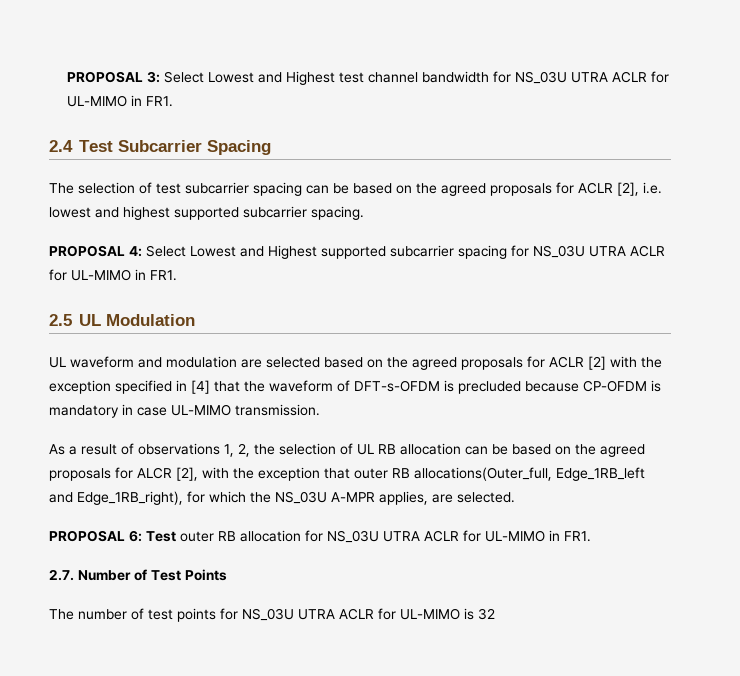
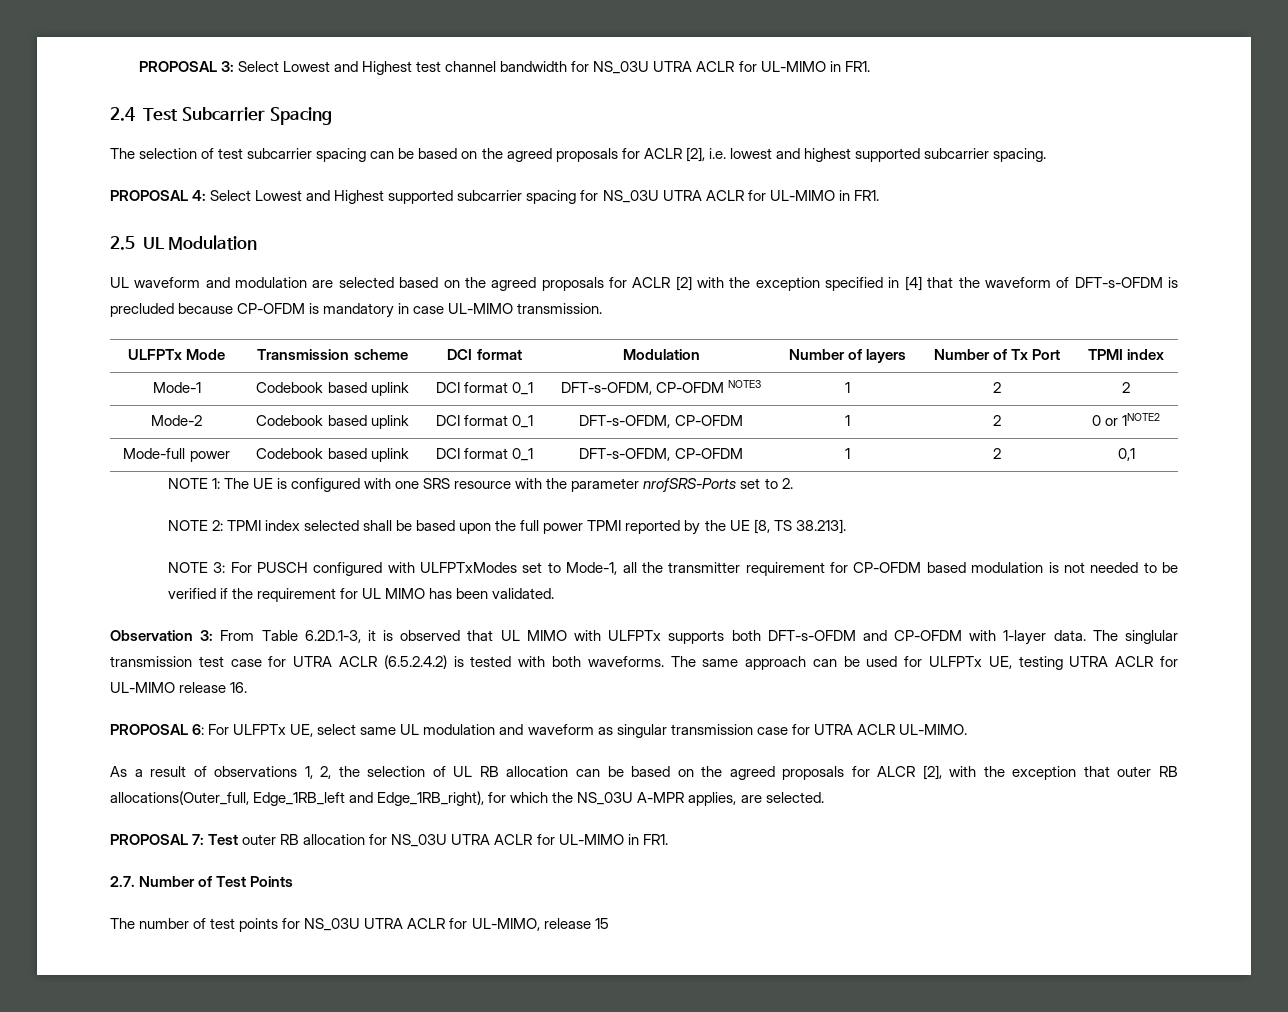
(320, 410) none -> [127,349,226,360] [257,349,408,360] [447,349,522,360] [622,349,700,360] [788,349,907,363] [933,349,1061,360] [1087,349,1165,360] [152,382,201,393] [256,382,409,396] [435,382,534,395] [560,380,762,395] [845,382,850,393] [993,382,1001,393] [1122,382,1130,393] [151,415,202,426] [256,415,409,429] [435,415,534,428] [579,415,743,428] [845,415,850,426] [993,415,1001,426] [1091,413,1161,426] [123,448,230,462] [256,448,409,462] [435,448,534,461] [579,448,743,461] [845,448,850,459] [993,448,1001,459] [1117,448,1135,461] [167,478,793,492] [167,519,846,535] [167,562,1178,576] [167,588,555,602] [110,630,1178,645] [110,655,1178,670] [110,682,248,693] [110,724,967,738] // ULFPTx Mode | Transmission scheme | DCI format | Modulation | Number of layers | Number of Tx Port | TPMI index // Mode-1 | Codebook based uplink | DCI format 0_1 | DFT-s-OFDM, CP-OFDM NOTE3 | 1 | 2 | 2 // Mode-2 | Codebook based uplink | DCI format 0_1 | DFT-s-OFDM, CP-OFDM | 1 | 2 | 0 or 1NOTE2 // Mode-full power | Codebook based uplink | DCI format 0_1 | DFT-s-OFDM, CP-OFDM | 1 | 2 | 0,1 // NOTE 1: The UE is configured with one SRS resource with the parameter nrofSRS-Ports set to 2. // NOTE 2: TPMI index selected shall be based upon the full power TPMI reported by the UE [8, TS 38.213]. // NOTE 3: For PUSCH configured with ULFPTxModes set to Mode-1, all the transmitter requirement for CP-OFDM based modulation is not needed to be verified if the requirement for UL MIMO has been validated. // Observation 3: From Table 6.2D.1-3, it is observed that UL MIMO with ULFPTx supports both DFT-s-OFDM and CP-OFDM with 1-layer data. The singlular transmission test case for UTRA ACLR (6.5.2.4.2) is tested with both waveforms. The same approach can be used for ULFPTx UE, testing UTRA ACLR for UL-MIMO release 16. // PROPOSAL 6: For ULFPTx UE, select same UL modulation and waveform as singular transmission case for UTRA ACLR UL-MIMO.
[129,530,142,542] 6: -> [192,834,205,845] 7:
[400,608,495,620] UL-MIMO is 32 -> [471,918,609,931] UL-MIMO, release 15

